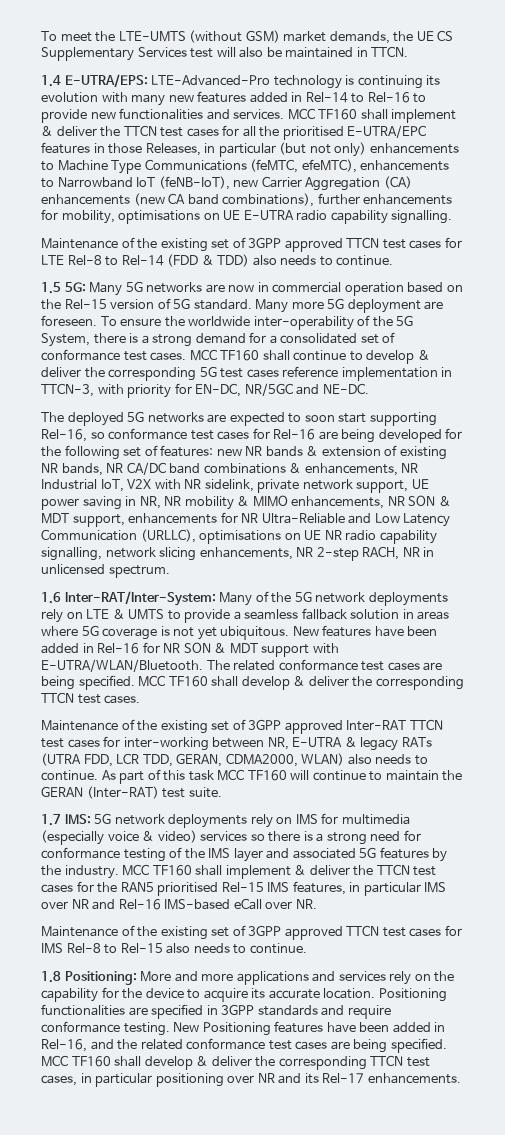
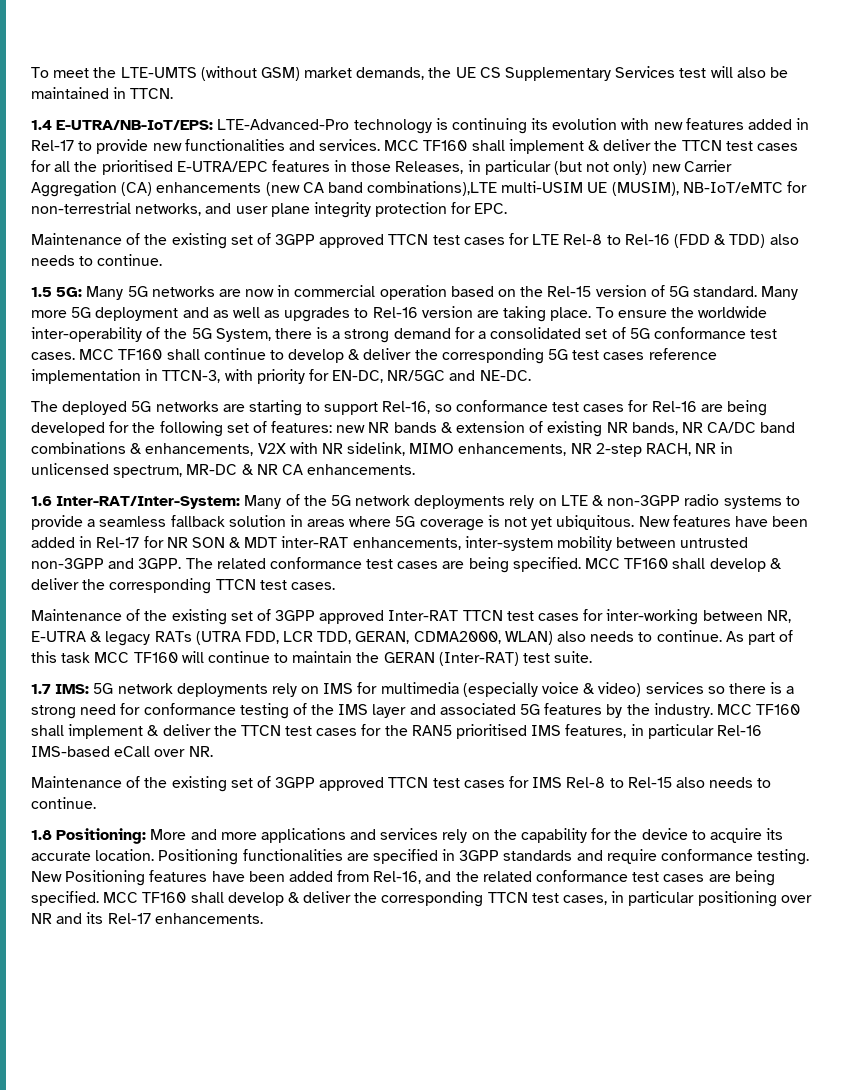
[64,74,148,88] E-UTRA/EPS: -> [56,120,214,130] E-UTRA/NB-IoT/EPS:
[131,94,166,106] many -> (650, 124) none
[305,92,410,103] Rel-14 to Rel-16 -> [31,140,74,151] Rel-17
[369,143,459,154] [41,159,450,174] [41,176,230,190] enhancements to Machine Type Communications (feMTC, efeMTC), enhancements to Narrowband IoT (feNB-IoT), -> (648, 168) none
[222,193,453,207] [41,209,453,224] combinations), further enhancements for mobility, optimisations on UE E-UTRA radio capability signalling. -> [367,181,808,196] [31,202,508,218] combinations),LTE multi-USIM UE (MUSIM), NB-IoT/eMTC for non-terrestrial networks, and user plane integrity protection for EPC.
[121,255,164,266] Rel-14 -> [624,234,670,245] Rel-16
[424,301,444,310] [41,315,97,326] are foreseen. -> [182,306,592,322] and as well as upgrades to Rel-16 version are taking place.
(396, 337) none -> [629,328,650,339] 5G
[229,412,437,426] expected to soon start supporting -> [248,400,379,416] starting to support
[401,463,419,473] [41,479,124,492] NR Industrial IoT, -> (254, 449) none
[257,479,429,493] [41,495,451,510] [41,512,451,527] [41,529,437,544] [41,547,197,561] private network support, UE power saving in NR, NR mobility & MIMO enhancements, NR SON & MDT support, enhancements for NR Ultra-Reliable and Low Latency Communication (URLLC), optimisations on UE NR radio capability signalling, network slicing -> [409,443,455,454] MIMO
[108,565,170,578] spectrum. -> [113,464,416,478] spectrum, MR-DC & NR CA enhancements.
[128,609,165,620] UMTS -> [607,494,782,509] non-3GPP radio systems
[97,643,140,654] Rel-16 -> [96,537,140,548] Rel-17
[261,643,339,657] [41,659,203,672] support with E-UTRA/WLAN/Bluetooth. -> [281,536,749,551] [31,558,182,569] inter-RAT enhancements, inter-system mobility between untrusted non-3GPP and 3GPP.
[221,882,264,892] Rel-15 -> (528, 731) none
[424,882,447,893] [41,899,116,910] IMS over NR and -> (714, 731) none
[434,1022,446,1032] in -> [337,870,370,882] from

